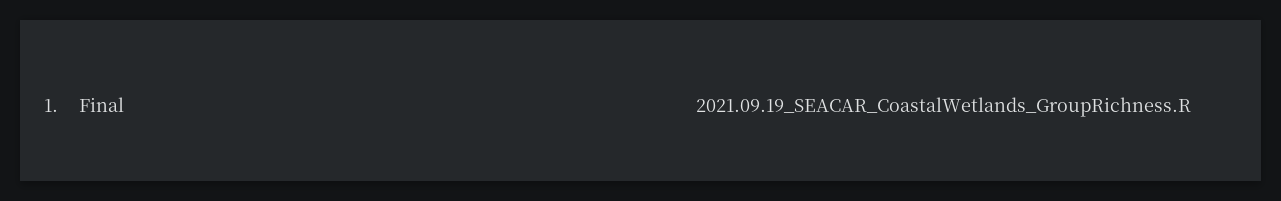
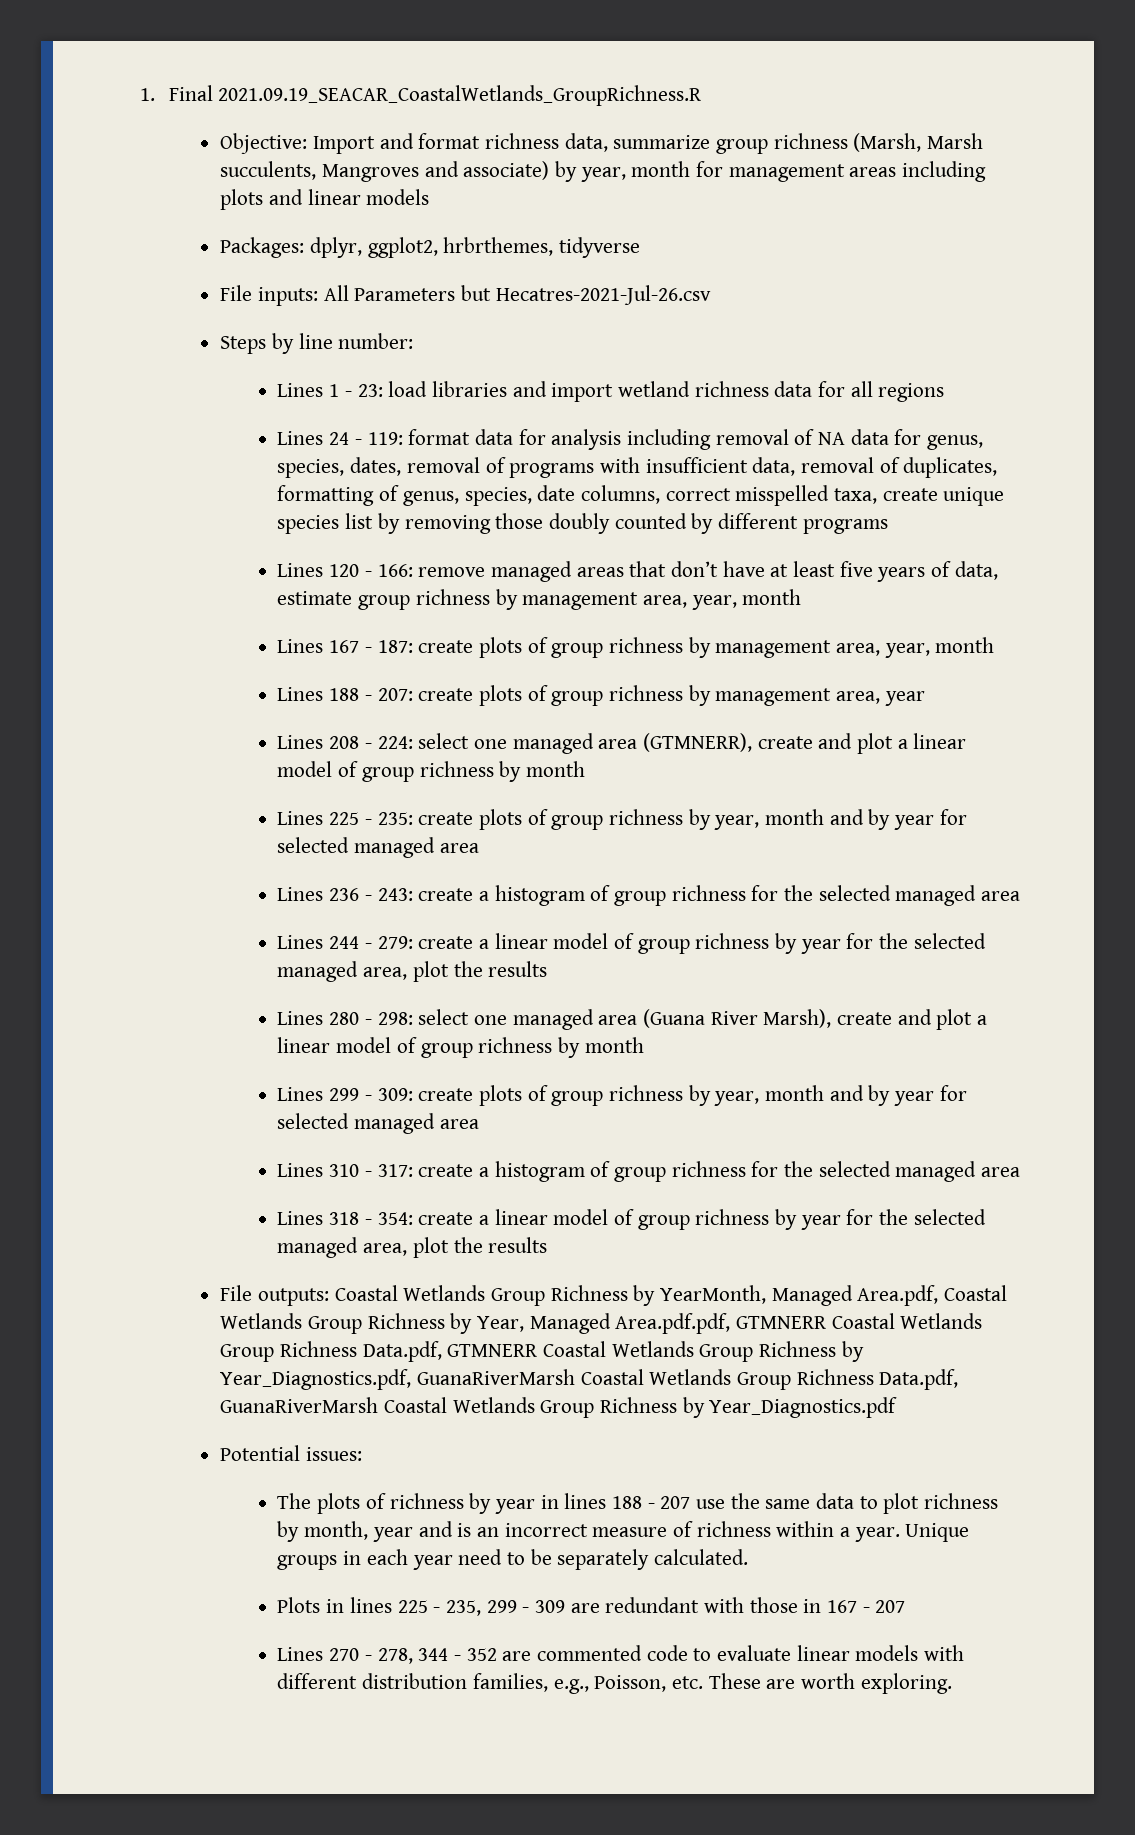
(1192, 107) none -> [220,133,983,154] [220,161,986,182] [220,189,430,210] [220,237,640,258] [220,285,711,306] [220,333,414,354] [277,381,945,402] [277,429,983,450] [277,457,998,478] [277,485,1005,506] [277,513,888,534] [277,561,998,582] [277,589,802,610] [277,637,995,658] [277,685,925,706] [277,733,967,754] [277,761,585,782] [277,809,967,830] [277,837,479,858] [277,885,1020,906] [277,933,986,954] [277,961,548,982] [277,1009,987,1030] [277,1037,644,1058] [277,1085,967,1106] [277,1113,479,1134] [277,1161,1020,1182] [277,1209,986,1230] [277,1237,548,1258] [220,1285,1007,1306] [220,1313,983,1334] [220,1341,864,1362] [220,1369,959,1390] [220,1397,898,1418] [220,1445,362,1461] [277,1493,998,1514] [277,1521,970,1542] [277,1549,748,1570] [277,1597,906,1616] [277,1645,964,1664] [277,1673,952,1694] // Objective: Import and format richness data, summarize group richness (Marsh, Marsh succulents, Mangroves and associate) by year, month for management areas including plots and linear models // Packages: dplyr, ggplot2, hrbrthemes, tidyverse // File inputs: All Parameters but Hecatres-2021-Jul-26.csv // Steps by line number: // Lines 1 - 23: load libraries and import wetland richness data for all regions // Lines 24 - 119: format data for analysis including removal of NA data for genus, species, dates, removal of programs with insufficient data, removal of duplicates, formatting of genus, species, date columns, correct misspelled taxa, create unique species list by removing those doubly counted by different programs // Lines 120 - 166: remove managed areas that don’t have at least five years of data, estimate group richness by management area, year, month // Lines 167 - 187: create plots of group richness by management area, year, month // Lines 188 - 207: create plots of group richness by management area, year // Lines 208 - 224: select one managed area (GTMNERR), create and plot a linear model of group richness by month // Lines 225 - 235: create plots of group richness by year, month and by year for selected managed area // Lines 236 - 243: create a histogram of group richness for the selected managed area // Lines 244 - 279: create a linear model of group richness by year for the selected managed area, plot the results // Lines 280 - 298: select one managed area (Guana River Marsh), create and plot a linear model of group richness by month // Lines 299 - 309: create plots of group richness by year, month and by year for selected managed area // Lines 310 - 317: create a histogram of group richness for the selected managed area // Lines 318 - 354: create a linear model of group richness by year for the selected managed area, plot the results // File outputs: Coastal Wetlands Group Richness by YearMonth, Managed Area.pdf, Coastal Wetlands Group Richness by Year, Managed Area.pdf.pdf, GTMNERR Coastal Wetlands Group Richness Data.pdf, GTMNERR Coastal Wetlands Group Richness by Year_Diagnostics.pdf, GuanaRiverMarsh Coastal Wetlands Group Richness Data.pdf, GuanaRiverMarsh Coastal Wetlands Group Richness by Year_Diagnostics.pdf // Potential issues: // The plots of richness by year in lines 188 - 207 use the same data to plot richness by month, year and is an incorrect measure of richness within a year. Unique groups in each year need to be separately calculated. // Plots in lines 225 - 235, 299 - 309 are redundant with those in 167 - 207 // Lines 270 - 278, 344 - 352 are commented code to evaluate linear models with different distribution families, e.g., Poisson, etc. These are worth exploring.

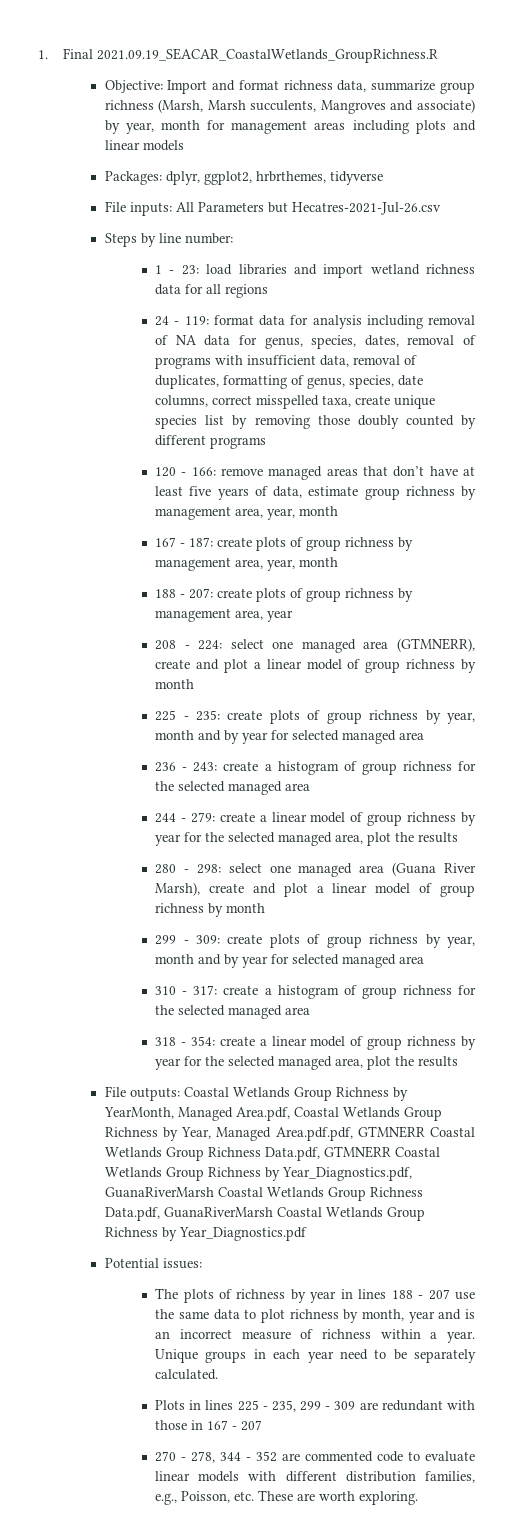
[277,383,324,397] Lines -> (233, 238) none
[277,431,324,445] Lines -> (269, 291) none
[277,563,324,577] Lines -> (267, 443) none
[277,639,324,653] Lines -> (339, 511) none
[277,687,324,701] Lines -> (339, 562) none
[277,735,324,749] Lines -> (294, 616) none
[277,811,324,825] Lines -> (195, 684) none
[277,887,324,901] Lines -> (425, 736) none
[277,935,324,949] Lines -> (311, 787) none
[277,1011,324,1025] Lines -> (459, 837) none
[277,1087,324,1101] Lines -> (266, 908) none
[277,1163,324,1177] Lines -> (425, 960) none
[277,1211,324,1225] Lines -> (311, 1011) none
[277,1647,324,1661] Lines -> (263, 1425) none

